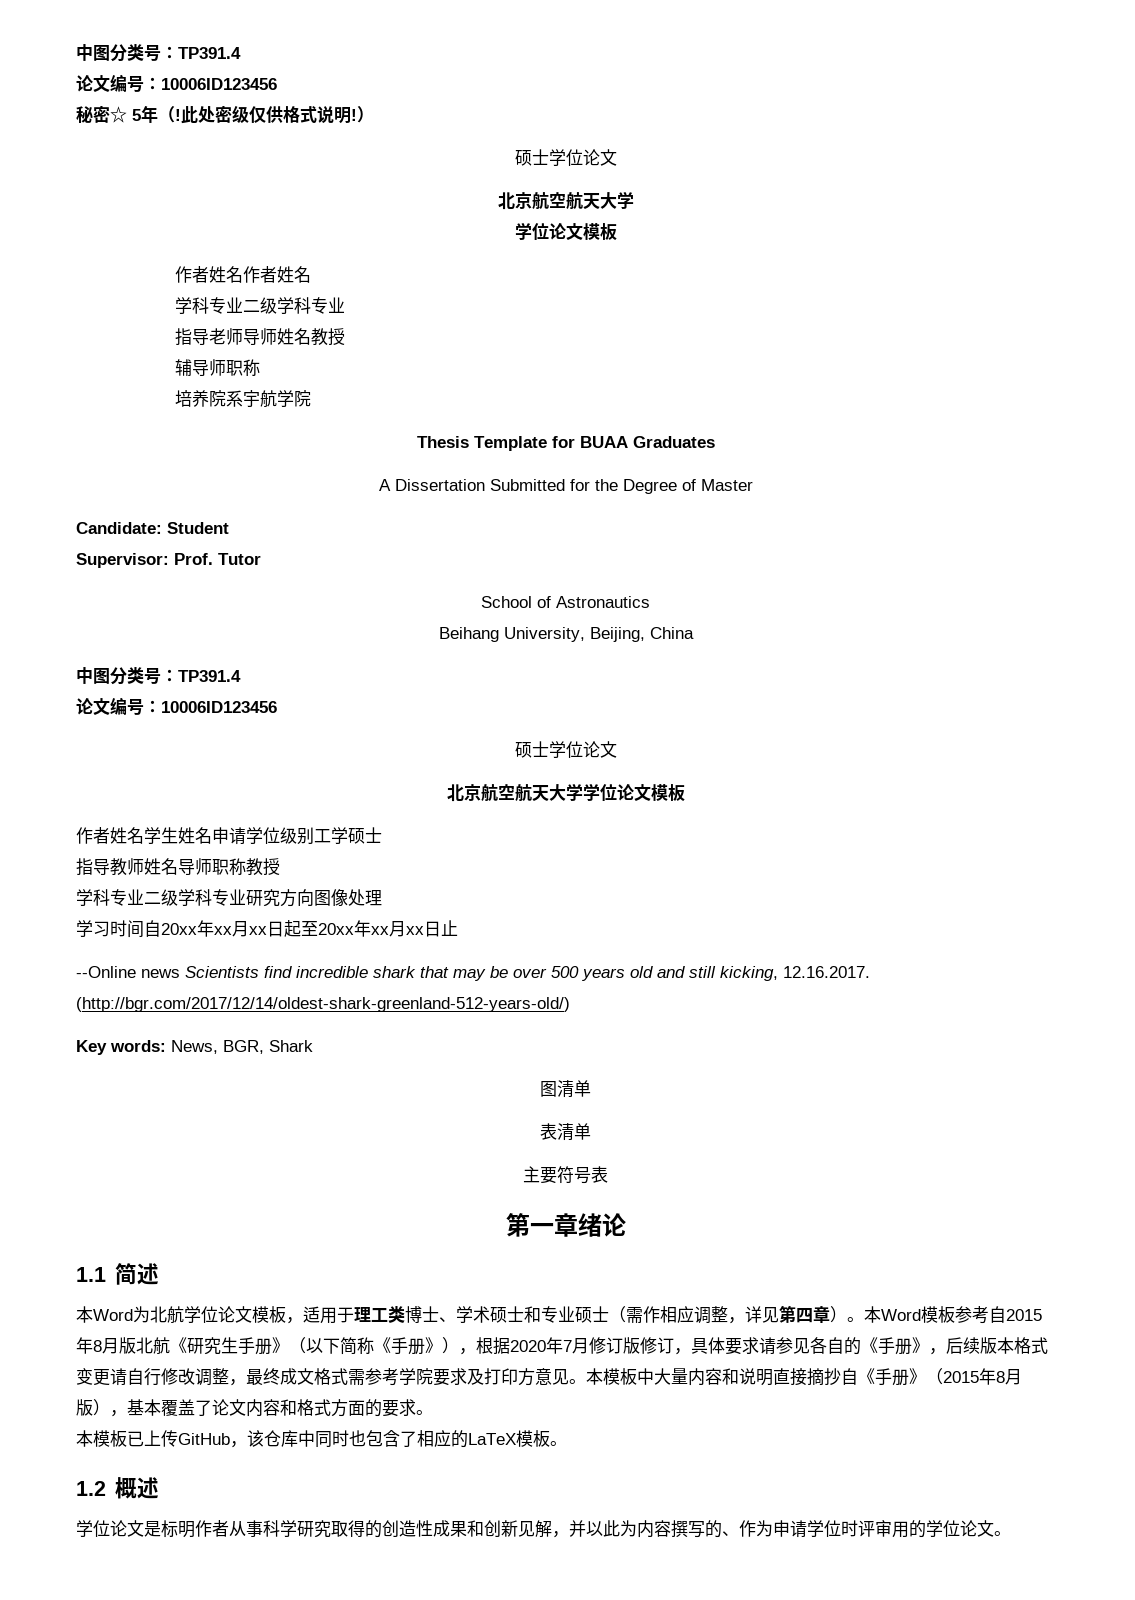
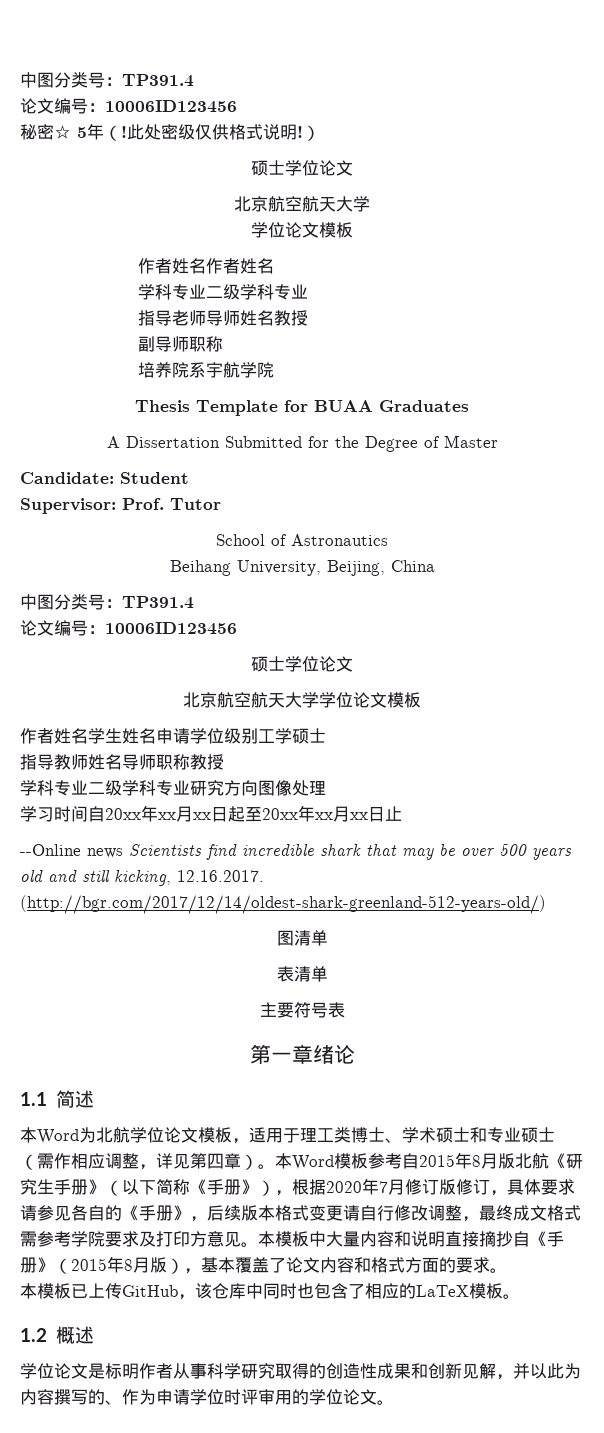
[175,359,193,376] 辅 -> [138,336,156,352] 副
[76,1040,313,1055] // Key words: News, BGR, Shark -> (546, 904) none

